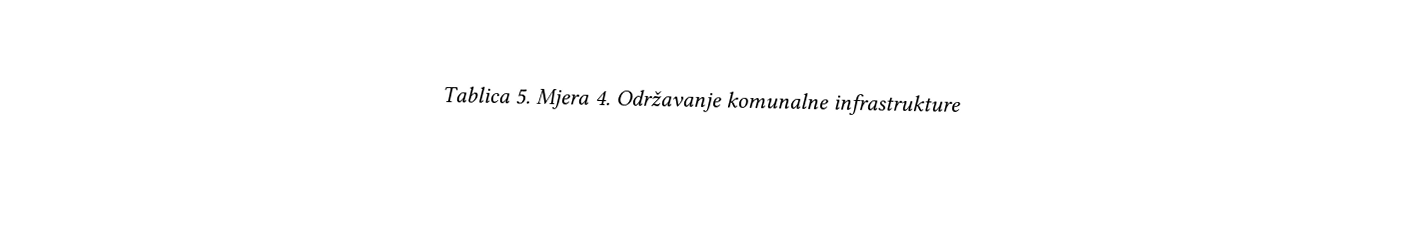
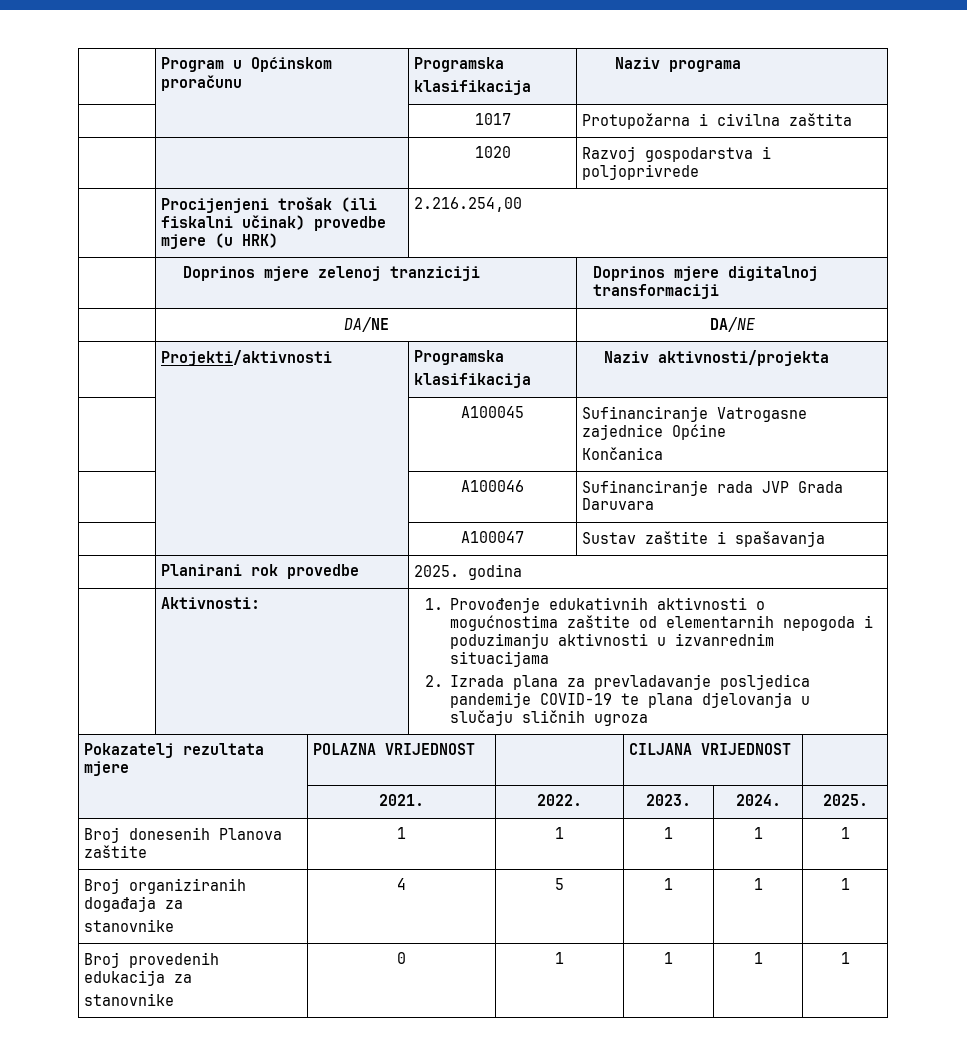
[441,85,962,118] Tablica 5. Mjera 4. Održavanje komunalne infrastrukture -> [161,57,333,72] [161,75,243,91] [414,57,505,72] [414,80,532,95] [614,57,741,72] [474,113,511,125] [582,113,853,129] [474,146,511,158] [582,146,772,162] [582,164,700,180] [161,197,378,213] [161,215,387,231] [161,233,279,249] [414,197,523,212] [182,266,480,281] [593,266,819,281] [593,284,720,299] [343,317,389,332] [709,317,755,332] [161,350,333,366] [414,350,505,365] [414,373,532,388] [603,350,829,366] [461,406,524,418] [582,406,808,422] [582,424,727,440] [582,447,664,460] [461,480,524,492] [582,480,844,496] [582,498,655,510] [461,531,524,543] [582,531,826,547] [161,564,360,579] [414,564,523,580] [161,597,261,609] [425,597,766,613] [450,615,874,631] [450,633,775,649] [450,651,550,667] [425,674,811,690] [450,692,811,708] [450,710,649,726] [84,743,265,758] [84,761,130,776] [313,743,476,755] [629,743,792,755] [379,794,424,806] [537,794,582,806] [646,794,691,806] [735,794,781,806] [822,794,868,806] [84,827,283,843] [84,845,148,858] [397,827,406,839] [555,827,564,839] [664,827,673,839] [753,827,763,839] [840,827,850,839] [84,878,247,894] [84,896,184,912] [84,919,175,932] [397,878,406,890] [555,878,564,890] [664,878,673,890] [753,878,763,890] [840,878,850,890] [84,952,220,968] [84,970,193,986] [84,993,175,1006] [397,952,406,964] [555,952,564,964] [664,952,673,964] [753,952,763,964] [840,952,850,964] | Program u Općinskom proračunu | Programska // klasifikacija | Naziv programa // | | 1017 | Protupožarna i civilna zaštita // | | 1020 | Razvoj gospodarstva i poljoprivrede // | Procijenjeni trošak (ili fiskalni učinak) provedbe mjere (u HRK) | 2.216.254,00 // | Doprinos mjere zelenoj tranziciji | Doprinos mjere digitalnoj transformaciji // | DA/NE | DA/NE // | Projekti/aktivnosti | Programska // klasifikacija | Naziv aktivnosti/projekta // | | A100045 | Sufinanciranje Vatrogasne zajednice Općine // Končanica // | | A100046 | Sufinanciranje rada JVP Grada Daruvara // | | A100047 | Sustav zaštite i spašavanja // | Planirani rok provedbe | 2025. godina // | Aktivnosti: | 1. Provođenje edukativnih aktivnosti o mogućnostima zaštite od elementarnih nepogoda i poduzimanju aktivnosti u izvanrednim situacijama // 2. Izrada plana za prevladavanje posljedica pandemije COVID-19 te plana djelovanja u slučaju sličnih ugroza // Pokazatelj rezultata mjere | POLAZNA VRIJEDNOST | | CILJANA VRIJEDNOST | // | 2021. | 2022. | 2023. | 2024. | 2025. // Broj donesenih Planova zaštite | 1 | 1 | 1 | 1 | 1 // Broj organiziranih događaja za // stanovnike | 4 | 5 | 1 | 1 | 1 // Broj provedenih edukacija za // stanovnike | 0 | 1 | 1 | 1 | 1

